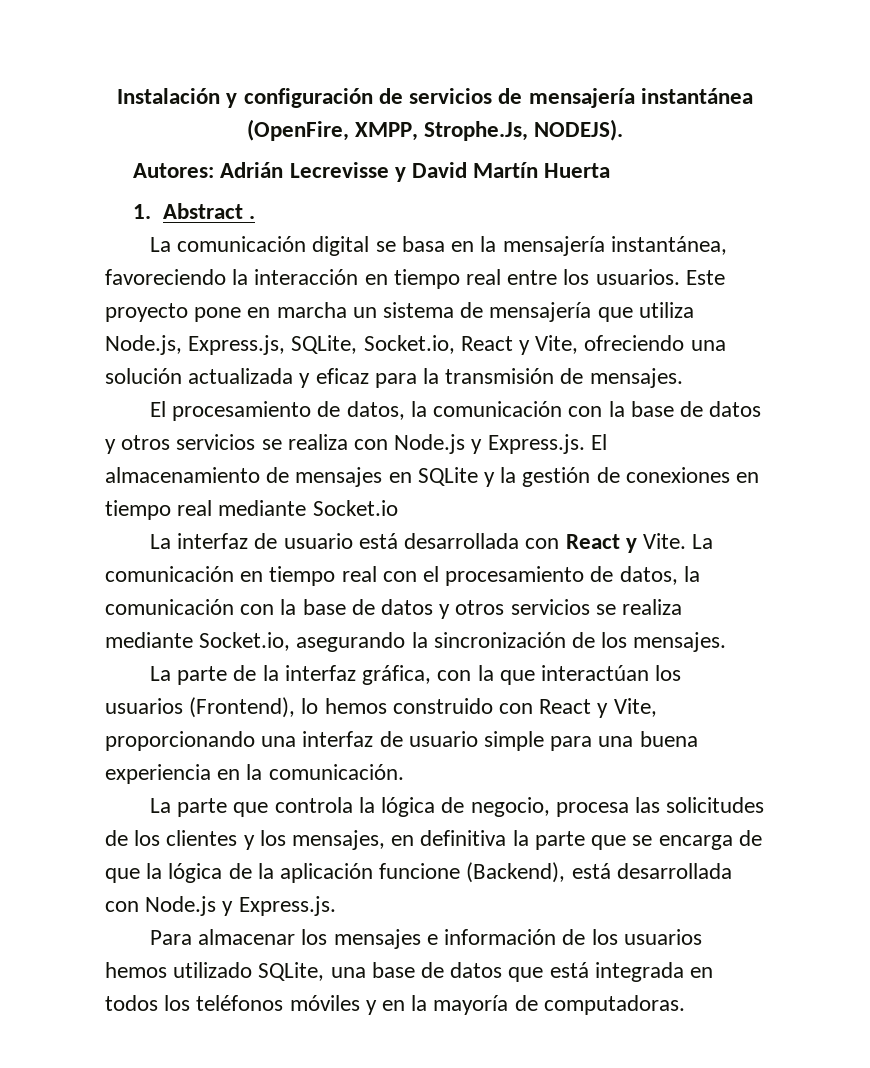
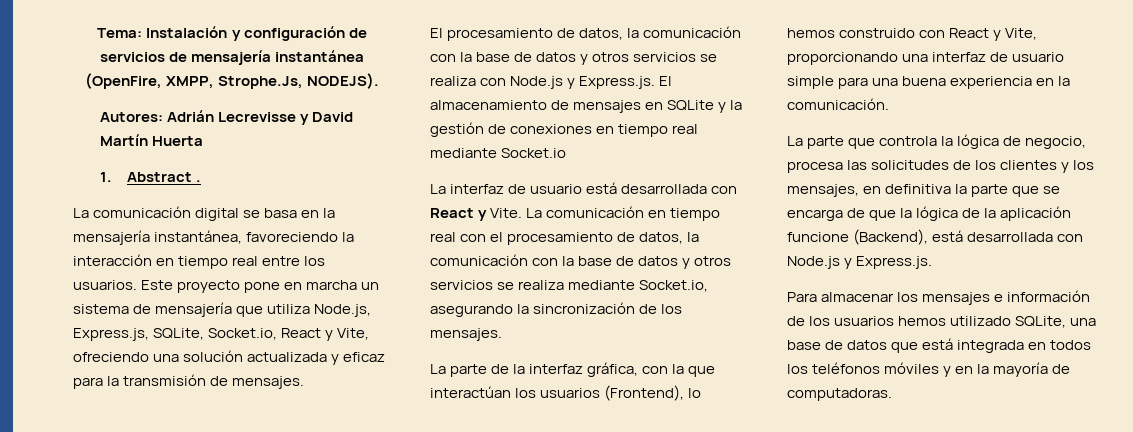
(117, 96) none -> [97,28,143,38] Tema:

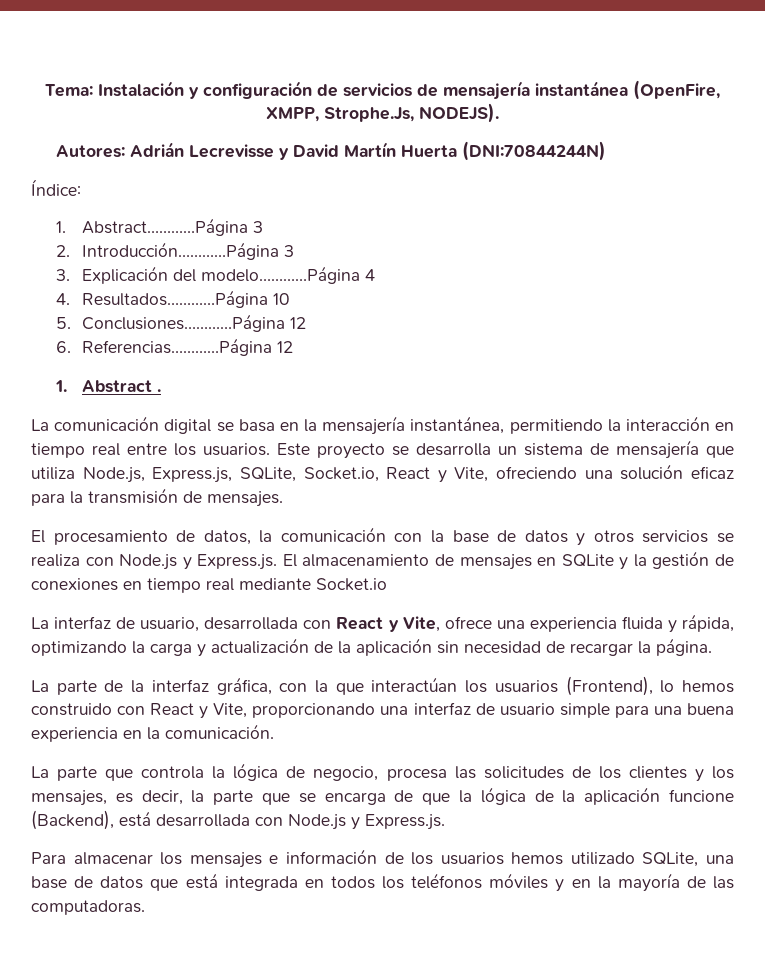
(203, 141) none -> [462,141,607,161] [31,179,81,196] [56,218,263,236] [56,242,294,260] [56,266,375,284] [56,290,290,308] [56,314,306,332] [56,338,293,356] (DNI:70844244N) // Índice: // 1. Abstract…………Página 3 // 2. Introducción…………Página 3 // 3. Explicación del modelo…………Página 4 // 4. Resultados…………Página 10 // 5. Conclusiones…………Página 12 // 6. Referencias…………Página 12
[246,232,339,242] favoreciendo -> [509,419,603,434] permitiendo
[244,280,358,293] pone en marcha -> [392,443,491,456] se desarrolla
[247,352,340,365] actualizada y -> (684, 472) none
[530,182,618,194] usuario está -> [140,617,200,632] usuario,
[490,206,721,221] [430,232,700,245] [430,254,732,269] [430,280,709,292] [430,302,683,317] [430,328,502,341] Vite. La comunicación en tiempo real con el procesamiento de datos, la comunicación con la base de datos y otros servicios se realiza mediante Socket.io, asegurando la sincronización de los mensajes. -> [402,614,734,633] [31,638,712,657] Vite, ofrece una experiencia fluida y rápida, optimizando la carga y actualización de la aplicación sin necesidad de recargar la página.
[863,184,952,194] en definitiva -> [115,790,183,805] es decir,
(1071, 369) none -> [713,876,734,889] las

